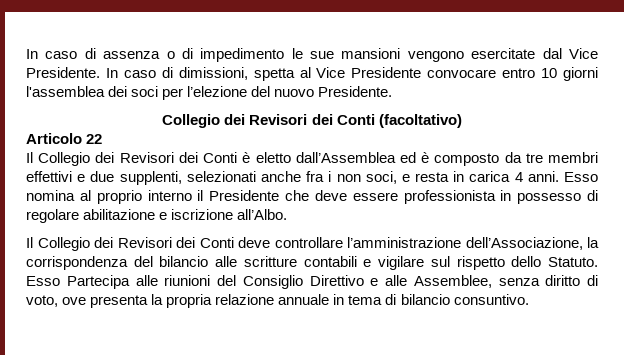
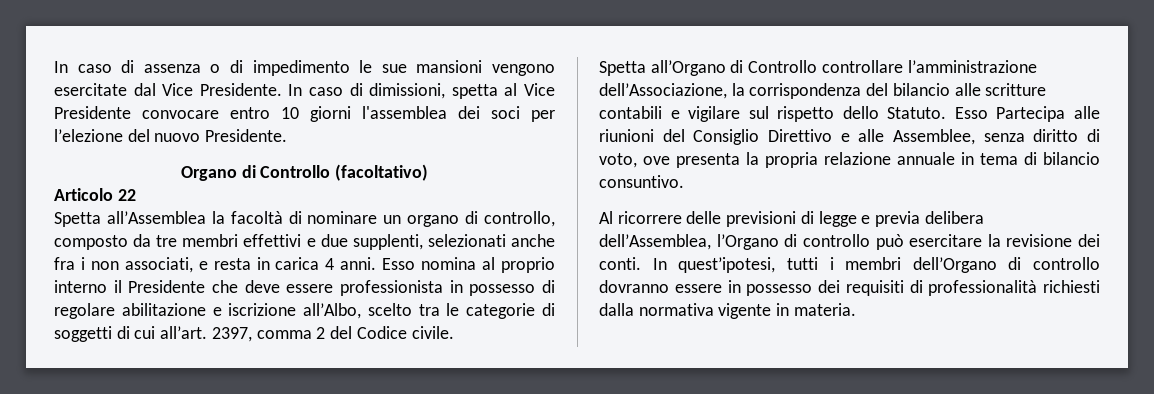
[162,114,462,128] [26,133,103,144] [26,152,430,166] Collegio dei Revisori dei Conti (facoltativo) // Articolo 22 // Il Collegio dei Revisori dei Conti è eletto dall’Assemblea ed è -> [180,164,429,181] [54,188,136,201] [54,211,556,227] Organo di Controllo (facoltativo) // Articolo 22 // Spetta all’Assemblea la facoltà di nominare un organo di controllo,
[365,171,397,184] soci, -> [124,257,193,273] associati,
[237,209,288,220] [26,237,270,251] all’Albo. // Il Collegio dei Revisori dei Conti deve -> [303,303,555,319] [54,326,454,342] [599,60,818,76] all’Albo, scelto tra le categorie di soggetti di cui all’art. 2397, comma 2 del Codice civile. // Spetta all’Organo di Controllo
(529, 299) none -> [599,211,984,227] [599,234,1100,250] [599,257,1100,273] [599,280,1100,296] [599,303,856,319] // Al ricorrere delle previsioni di legge e previa delibera dell’Assemblea, l’Organo di controllo può esercitare la revisione dei conti. In quest’ipotesi, tutti i membri dell’Organo di controllo dovranno essere in possesso dei requisiti di professionalità richiesti dalla normativa vigente in materia.

